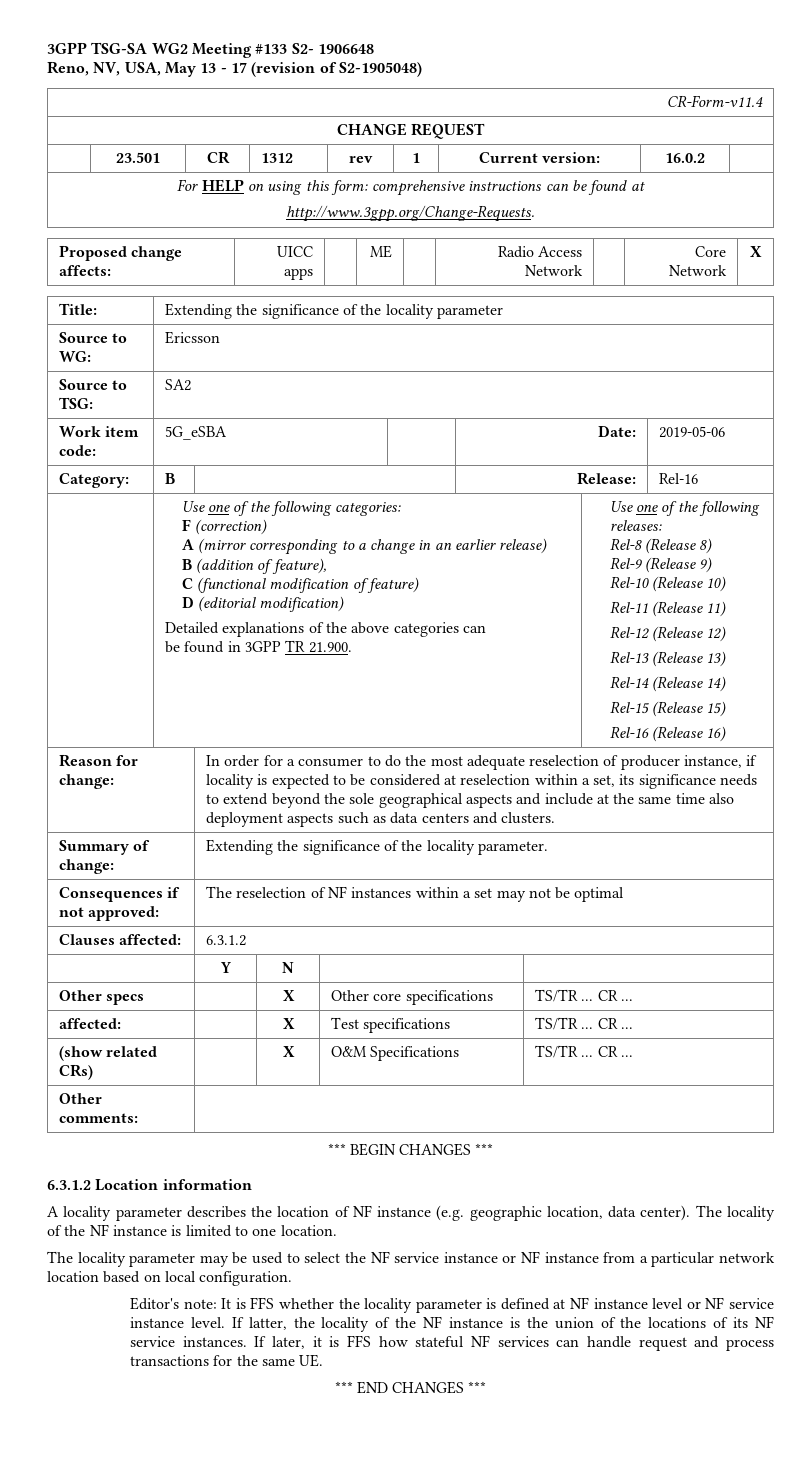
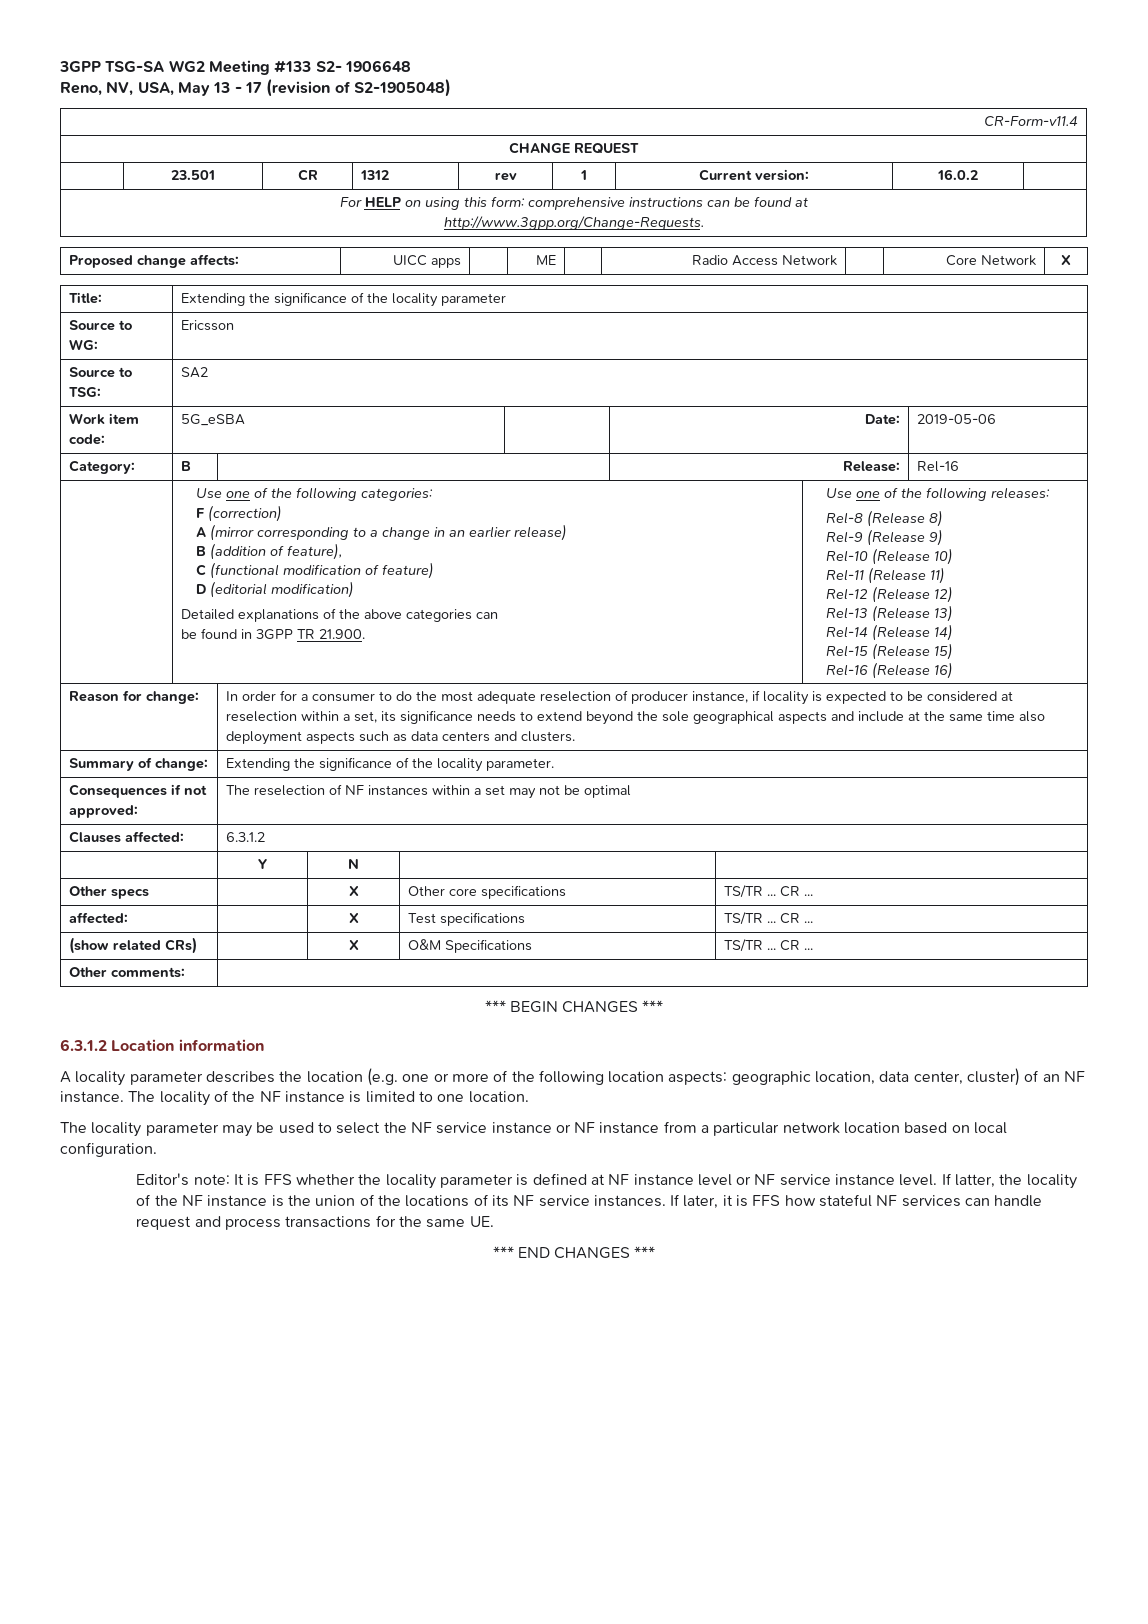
[334,1205,691,1221] of NF instance (e.g. geographic location, data center). -> [366,1068,1086,1086] [60,1091,124,1103] (e.g. one or more of the following location aspects: geographic location, data center, cluster) of an NF instance.

